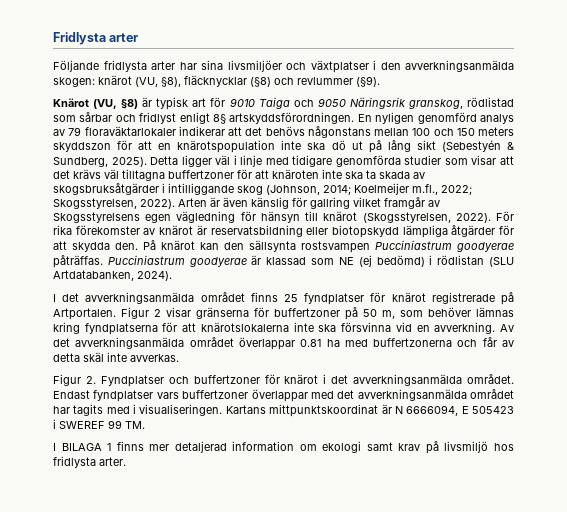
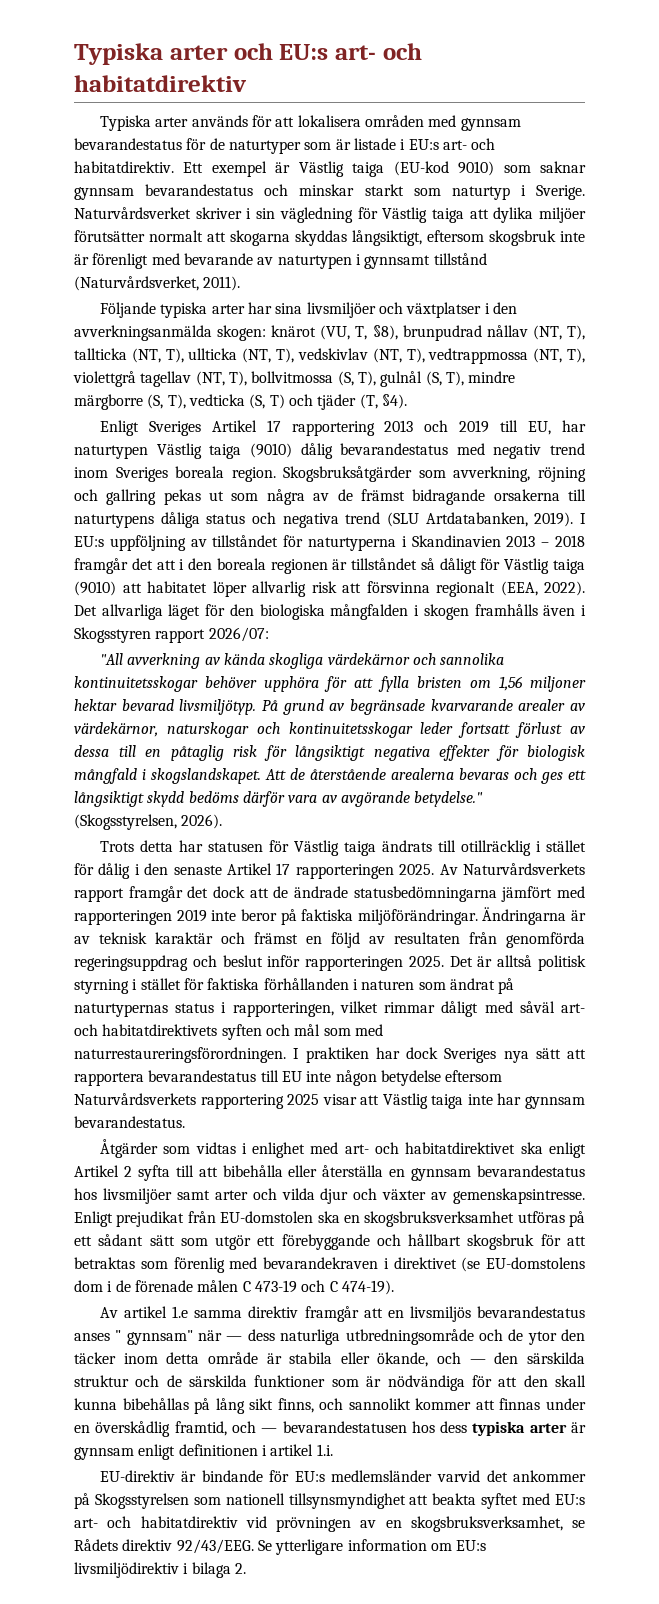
[53,32,139,45] Fridlysta arter -> [74,43,422,65] [74,75,247,92] [99,115,521,131] [74,138,496,154] [74,161,587,177] [74,184,585,200] [74,207,586,223] [74,230,585,246] [74,253,487,269] [74,276,241,291] Typiska arter och EU:s art- och habitatdirektiv // Typiska arter används för att lokalisera områden med gynnsam bevarandestatus för de naturtyper som är listade i EU:s art- och habitatdirektiv. Ett exempel är Västlig taiga (EU-kod 9010) som saknar gynnsam bevarandestatus och minskar starkt som naturtyp i Sverige. Naturvårdsverket skriver i sin vägledning för Västlig taiga att dylika miljöer förutsätter normalt att skogarna skyddas långsiktigt, eftersom skogsbruk inte är förenligt med bevarande av naturtypen i gynnsamt tillstånd (Naturvårdsverket, 2011).
[103,60,147,72] fridlysta -> [160,302,208,318] typiska
[161,75,380,87] [53,97,514,110] [53,112,514,124] [53,126,514,138] [53,140,515,153] [53,155,515,167] [53,169,425,181] [53,183,472,195] [53,197,440,209] [53,211,514,223] [53,225,514,238] [53,240,514,253] [53,255,514,268] [53,270,172,281] [53,292,514,305] [53,307,514,320] [53,322,515,335] [53,337,515,350] [53,352,179,362] [53,374,514,387] [53,389,514,402] [53,404,514,417] [53,419,145,429] [53,441,514,454] [53,456,126,468] §8), fläcknycklar (§8) och revlummer (§9). // Knärot (VU, §8) är typisk art för 9010 Taiga och 9050 Näringsrik granskog, rödlistad som sårbar och fridlyst enligt 8§ artskyddsförordningen. En nyligen genomförd analys av 79 floraväktarlokaler indikerar att det behövs någonstans mellan 100 och 150 meters skyddszon för att en knärotspopulation inte ska dö ut på lång sikt (Sebestyén & Sundberg, 2025). Detta ligger väl i linje med tidigare genomförda studier som visar att det krävs väl tilltagna buffertzoner för att knäroten inte ska ta skada av skogsbruksåtgärder i intilliggande skog (Johnson, 2014; Koelmeijer m.fl., 2022; Skogsstyrelsen, 2022). Arten är även känslig för gallring vilket framgår av Skogsstyrelsens egen vägledning för hänsyn till knärot (Skogsstyrelsen, 2022). För rika förekomster av knärot är reservatsbildning eller biotopskydd lämpliga åtgärder för att skydda den. På knärot kan den sällsynta rostsvampen Pucciniastrum goodyerae påträffas. Pucciniastrum goodyerae är klassad som NE (ej bedömd) i rödlistan (SLU Artdatabanken, 2024). // I det avverkningsanmälda området finns 25 fyndplatser för knärot registrerade på Artportalen. Figur 2 visar gränserna för buffertzoner på 50 m, som behöver lämnas kring fyndplatserna för att knärotslokalerna inte ska försvinna vid en avverkning. Av det avverkningsanmälda området överlappar 0.81 ha med buffertzonerna och får av detta skäl inte avverkas. // Figur 2. Fyndplatser och buffertzoner för knärot i det avverkningsanmälda området. Endast fyndplatser vars buffertzoner överlappar med det avverkningsanmälda området har tagits med i visualiseringen. Kartans mittpunktskoordinat är N 6666094, E 505423 i SWEREF 99 TM. // I BILAGA 1 finns mer detaljerad information om ekologi samt krav på livsmiljö hos fridlysta arter. -> [355,325,585,341] [74,348,585,364] [73,371,516,387] [74,394,407,410] [99,420,586,436] [74,443,585,459] [74,466,586,482] [74,489,587,505] [74,512,586,528] [74,535,586,551] [74,558,585,574] [74,581,585,597] [74,604,587,620] [74,627,269,643] [99,653,505,669] [74,676,586,692] [74,699,585,715] [74,722,585,738] [74,745,585,761] [74,768,586,784] [74,791,484,807] [74,814,223,830] [99,840,586,856] [74,863,585,879] [74,886,585,902] [74,907,586,925] [74,932,585,948] [74,955,586,971] [74,978,515,994] [74,1001,585,1017] [74,1024,383,1040] [74,1047,586,1063] [74,1070,503,1086] [74,1093,585,1109] [74,1116,185,1128] [99,1139,586,1158] [74,1165,585,1181] [74,1188,585,1204] [74,1211,585,1227] [74,1234,586,1250] [74,1257,585,1273] [74,1280,394,1295] [99,1306,585,1322] [74,1329,586,1345] [74,1352,585,1367] [74,1375,586,1391] [74,1398,587,1414] [74,1421,586,1437] [74,1444,333,1460] [99,1470,586,1482] [74,1493,586,1509] [74,1516,585,1532] [74,1539,487,1555] [74,1562,246,1578] T, §8), brunpudrad nållav (NT, T), tallticka (NT, T), ullticka (NT, T), vedskivlav (NT, T), vedtrappmossa (NT, T), violettgrå tagellav (NT, T), bollvitmossa (S, T), gulnål (S, T), mindre märgborre (S, T), vedticka (S, T) och tjäder (T, §4). // Enligt Sveriges Artikel 17 rapportering 2013 och 2019 till EU, har naturtypen Västlig taiga (9010) dålig bevarandestatus med negativ trend inom Sveriges boreala region. Skogsbruksåtgärder som avverkning, röjning och gallring pekas ut som några av de främst bidragande orsakerna till naturtypens dåliga status och negativa trend (SLU Artdatabanken, 2019). I EU:s uppföljning av tillståndet för naturtyperna i Skandinavien 2013 – 2018 framgår det att i den boreala regionen är tillståndet så dåligt för Västlig taiga (9010) att habitatet löper allvarlig risk att försvinna regionalt (EEA, 2022). Det allvarliga läget för den biologiska mångfalden i skogen framhålls även i Skogsstyren rapport 2026/07: // "All avverkning av kända skogliga värdekärnor och sannolika kontinuitetsskogar behöver upphöra för att fylla bristen om 1,56 miljoner hektar bevarad livsmiljötyp. På grund av begränsade kvarvarande arealer av värdekärnor, naturskogar och kontinuitetsskogar leder fortsatt förlust av dessa till en påtaglig risk för långsiktigt negativa effekter för biologisk mångfald i skogslandskapet. Att de återstående arealerna bevaras och ges ett långsiktigt skydd bedöms därför vara av avgörande betydelse." (Skogsstyrelsen, 2026). // Trots detta har statusen för Västlig taiga ändrats till otillräcklig i stället för dålig i den senaste Artikel 17 rapporteringen 2025. Av Naturvårdsverkets rapport framgår det dock att de ändrade statusbedömningarna jämfört med rapporteringen 2019 inte beror på faktiska miljöförändringar. Ändringarna är av teknisk karaktär och främst en följd av resultaten från genomförda regeringsuppdrag och beslut inför rapporteringen 2025. Det är alltså politisk styrning i stället för faktiska förhållanden i naturen som ändrat på naturtypernas status i rapporteringen, vilket rimmar dåligt med såväl art- och habitatdirektivets syften och mål som med naturrestaureringsförordningen. I praktiken har dock Sveriges nya sätt att rapportera bevarandestatus till EU inte någon betydelse eftersom Naturvårdsverkets rapportering 2025 visar att Västlig taiga inte har gynnsam bevarandestatus. // Åtgärder som vidtas i enlighet med art- och habitatdirektivet ska enligt Artikel 2 syfta till att bibehålla eller återställa en gynnsam bevarandestatus hos livsmiljöer samt arter och vilda djur och växter av gemenskapsintresse. Enligt prejudikat från EU-domstolen ska en skogsbruksverksamhet utföras på ett sådant sätt som utgör ett förebyggande och hållbart skogsbruk för att betraktas som förenlig med bevarandekraven i direktivet (se EU-domstolens dom i de förenade målen C 473-19 och C 474-19). // Av artikel 1.e samma direktiv framgår att en livsmiljös bevarandestatus anses " gynnsam" när — dess naturliga utbredningsområde och de ytor den täcker inom detta område är stabila eller ökande, och — den särskilda struktur och de särskilda funktioner som är nödvändiga för att den skall kunna bibehållas på lång sikt finns, och sannolikt kommer att finnas under en överskådlig framtid, och — bevarandestatusen hos dess typiska arter är gynnsam enligt definitionen i artikel 1.i. // EU-direktiv är bindande för EU:s medlemsländer varvid det ankommer på Skogsstyrelsen som nationell tillsynsmyndighet att beakta syftet med EU:s art- och habitatdirektiv vid prövningen av en skogsbruksverksamhet, se Rådets direktiv 92/43/EEG. Se ytterligare information om EU:s livsmiljödirektiv i bilaga 2.

